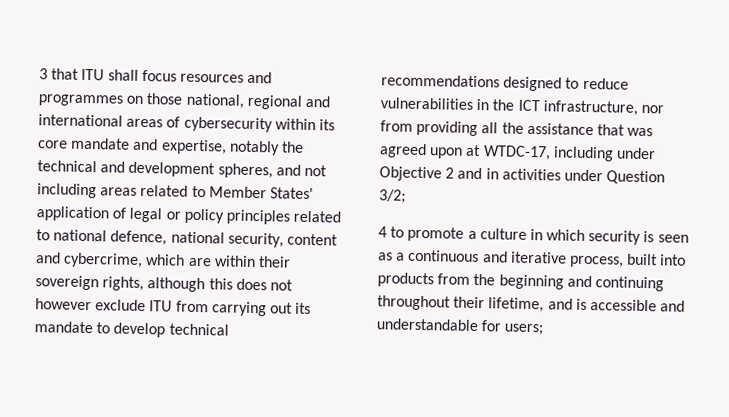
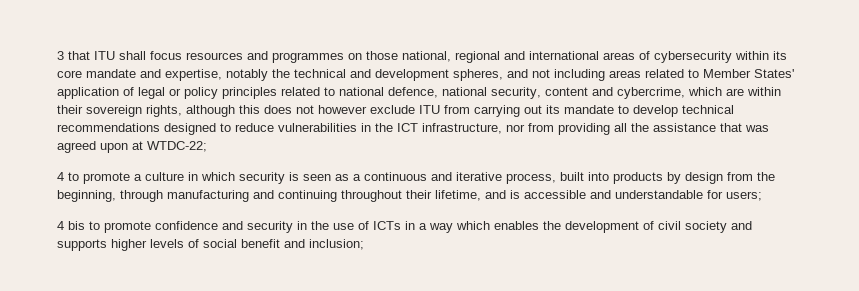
[482,145,656,162] [379,166,666,185] [379,189,406,204] WTDC-17, including under Objective 2 and in activities under Question 3/2; -> [147,141,207,152] WTDC-22;
[437,273,564,290] from the beginning -> [667,172,775,184] [57,190,249,202] by design from the beginning, through manufacturing
(544, 329) none -> [57,221,752,233] [57,239,364,251] // 4 bis to promote confidence and security in the use of ICTs in a way which enables the development of civil society and supports higher levels of social benefit and inclusion;

